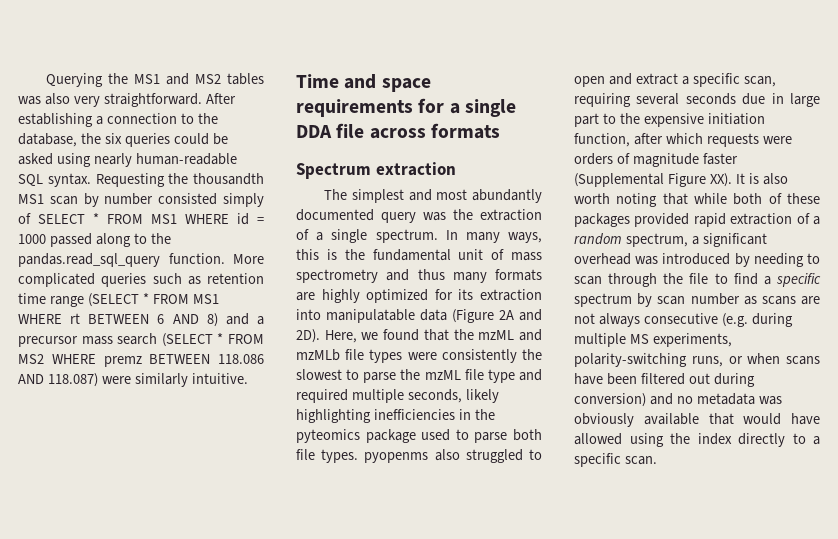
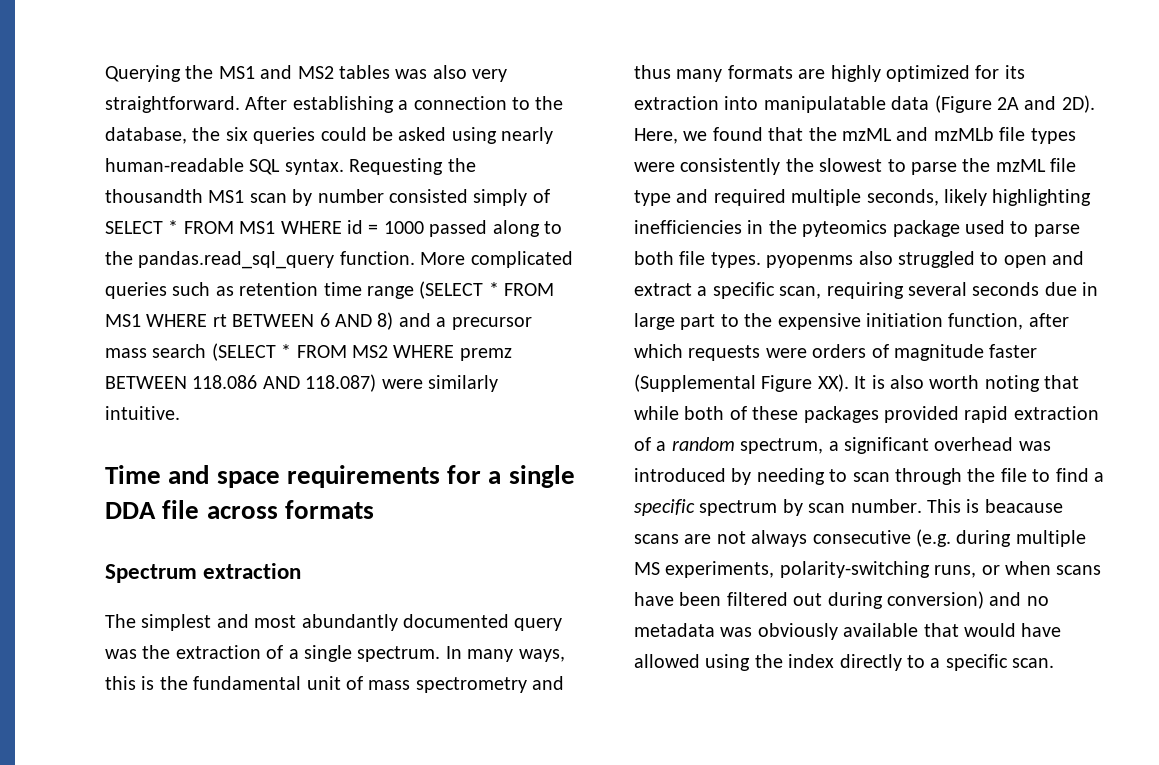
[690,293,757,305] number as -> [850,499,1063,513] number. This is beacause

